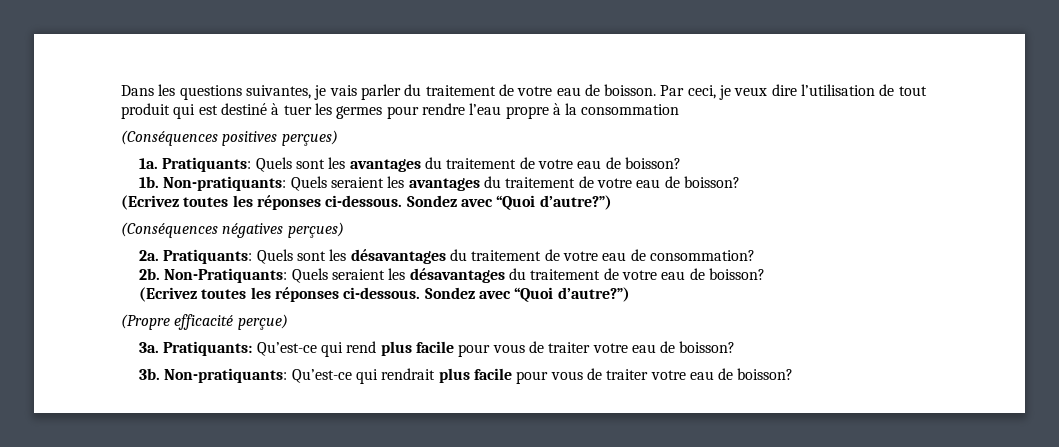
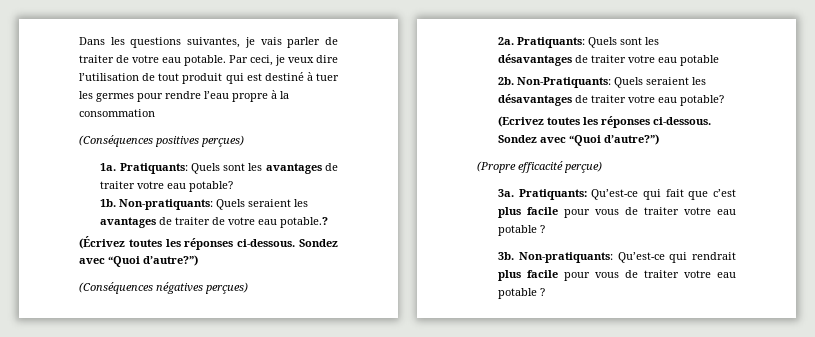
[404,84,657,96] du traitement de votre eau de boisson. -> [325,37,338,45] [79,55,226,66] de traiter de votre eau potable.
[424,157,681,169] du traitement de votre eau de boisson? -> [325,163,338,171] [100,181,234,192] de traiter votre eau potable?
[483,176,740,188] [121,195,179,210] du traitement de votre eau de boisson? // (Ecrivez -> [159,217,329,228] [79,236,125,249] de traiter de votre eau potable.? // (Écrivez
[449,249,755,261] du traitement de votre eau de consommation? -> [575,55,720,66] de traiter votre eau potable
[508,268,765,280] du traitement de votre eau de boisson? -> [575,95,725,106] de traiter votre eau potable?
[346,341,736,357] rend plus facile pour vous de traiter votre eau de boisson? -> [665,189,736,200] [498,207,736,218] [498,225,546,236] fait que c’est plus facile pour vous de traiter votre eau potable ?
[718,368,794,380] de boisson? -> [498,288,546,299] potable ?

